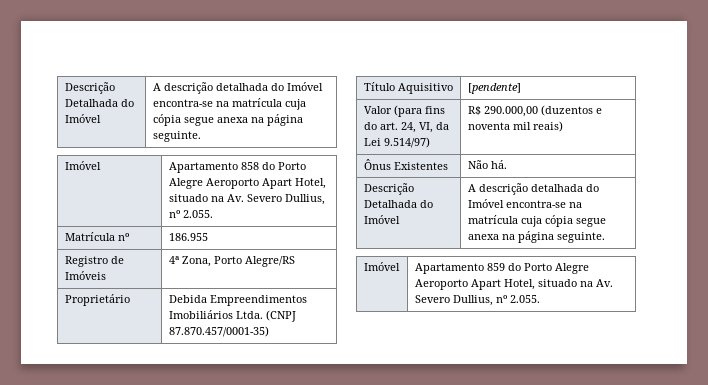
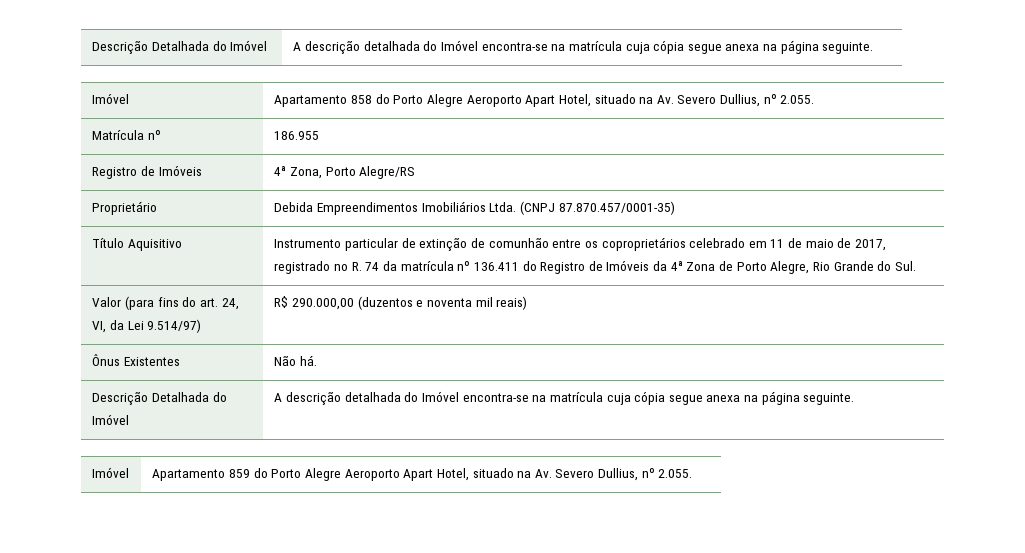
[467,83,521,94] [pendente] -> [274,237,887,251] [274,260,916,274] Instrumento particular de extinção de comunhão entre os coproprietários celebrado em 11 de maio de 2017, registrado no R. 74 da matrícula nº 136.411 do Registro de Imóveis da 4ª Zona de Porto Alegre, Rio Grande do Sul.

